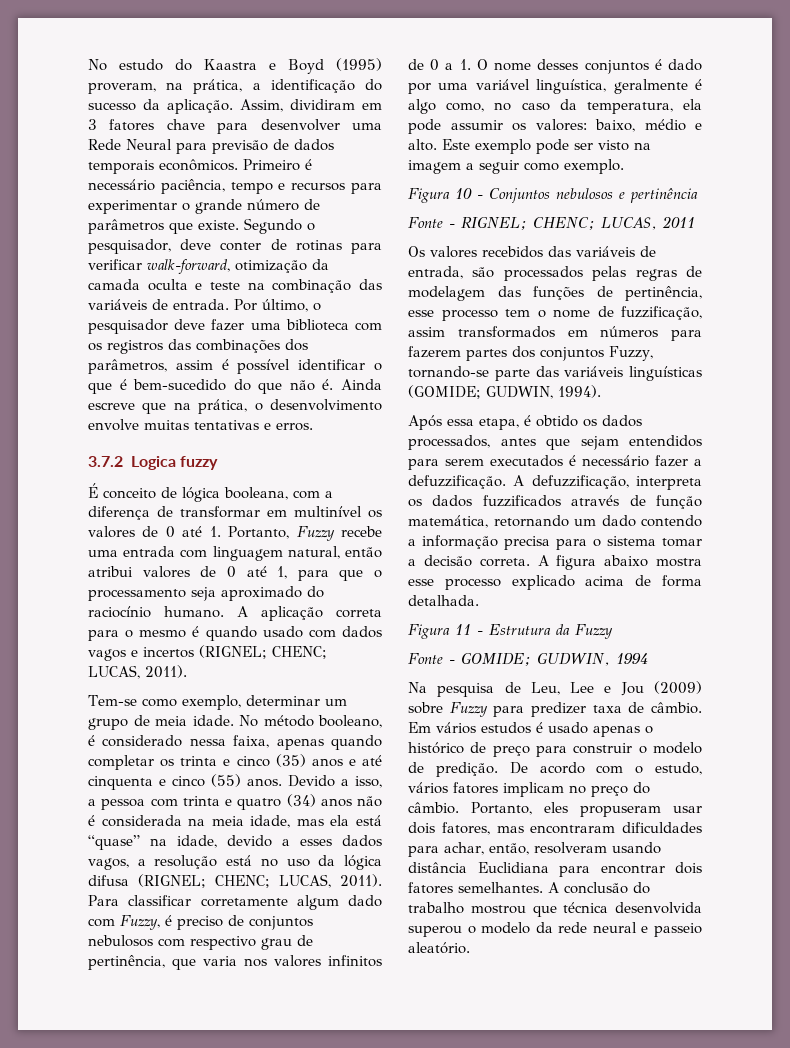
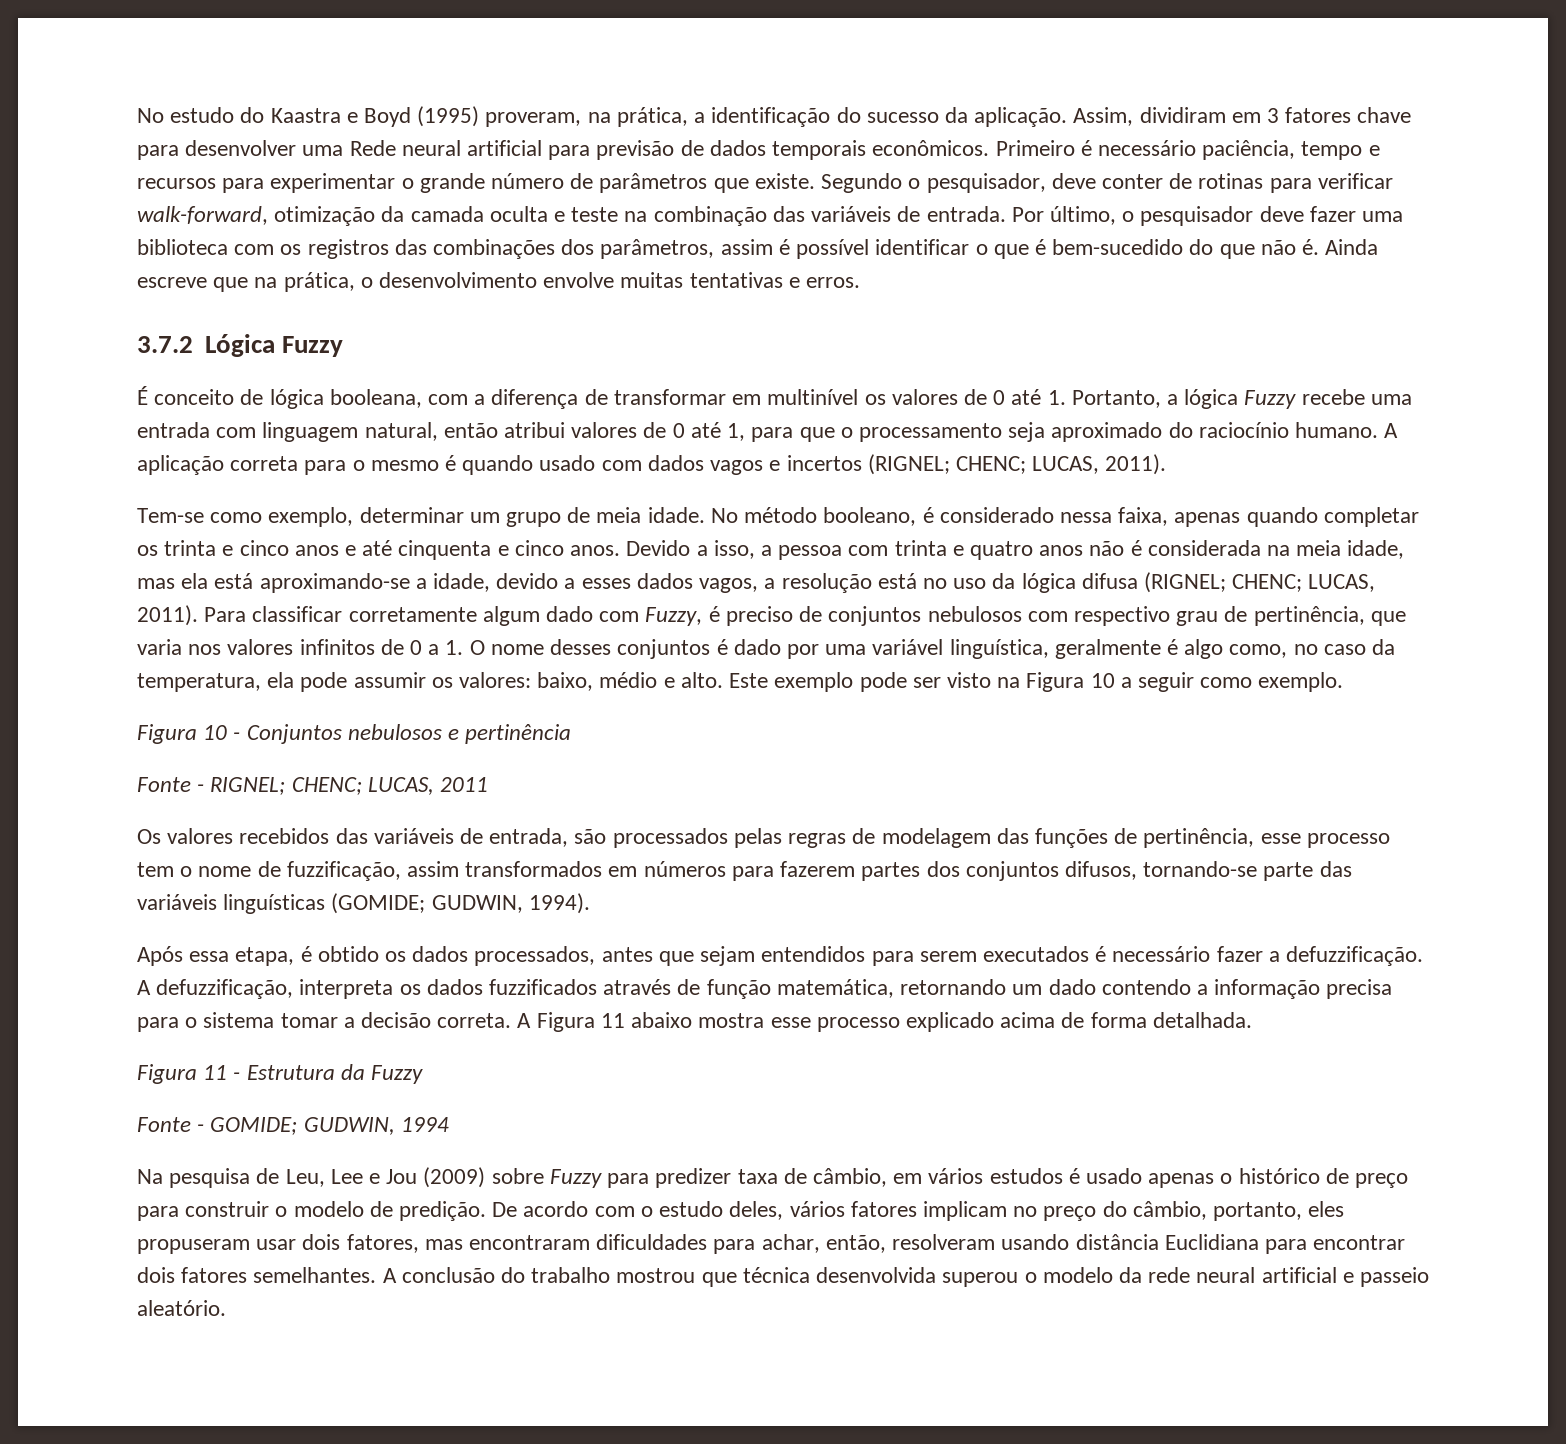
[126,139,172,150] Neural -> [401,140,543,156] neural artificial
[130,456,218,470] Logica fuzzy -> [204,334,343,357] Lógica Fuzzy
(290, 532) none -> [1166,389,1239,409] a lógica
[275,754,306,767] (35) -> (289, 548) none
[211,774,241,787] (55) -> (564, 548) none
[286,794,316,807] (34) -> (1033, 550) none
[88,835,167,850] “quase” na -> [259,573,427,593] aproximando-se a
[408,160,461,174] imagem -> [1026,672,1115,692] Figura 10
[609,346,653,361] Fuzzy, -> [1064,861,1137,880] difusos,
[556,555,597,570] figura -> [536,1012,625,1032] Figura 11
[651,702,702,714] [408,722,431,733] câmbio. Em -> [812,1168,923,1187] câmbio, em
[655,762,702,775] estudo, -> [659,1201,784,1220] estudo deles,
[408,802,532,815] câmbio. Portanto, -> [1132,1201,1302,1221] câmbio, portanto,
(637, 927) none -> [1261,1267,1337,1283] artificial

